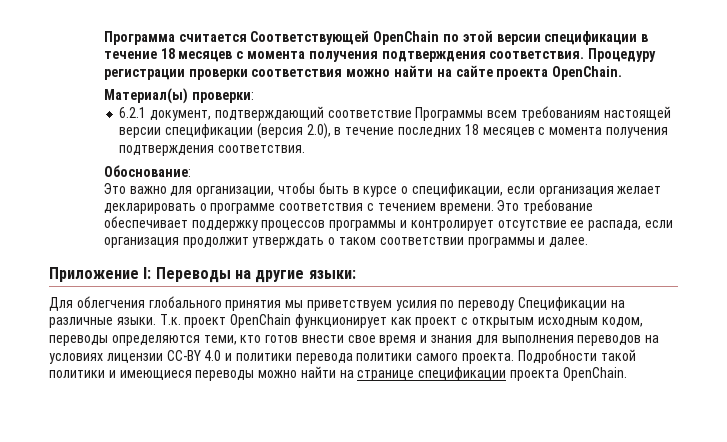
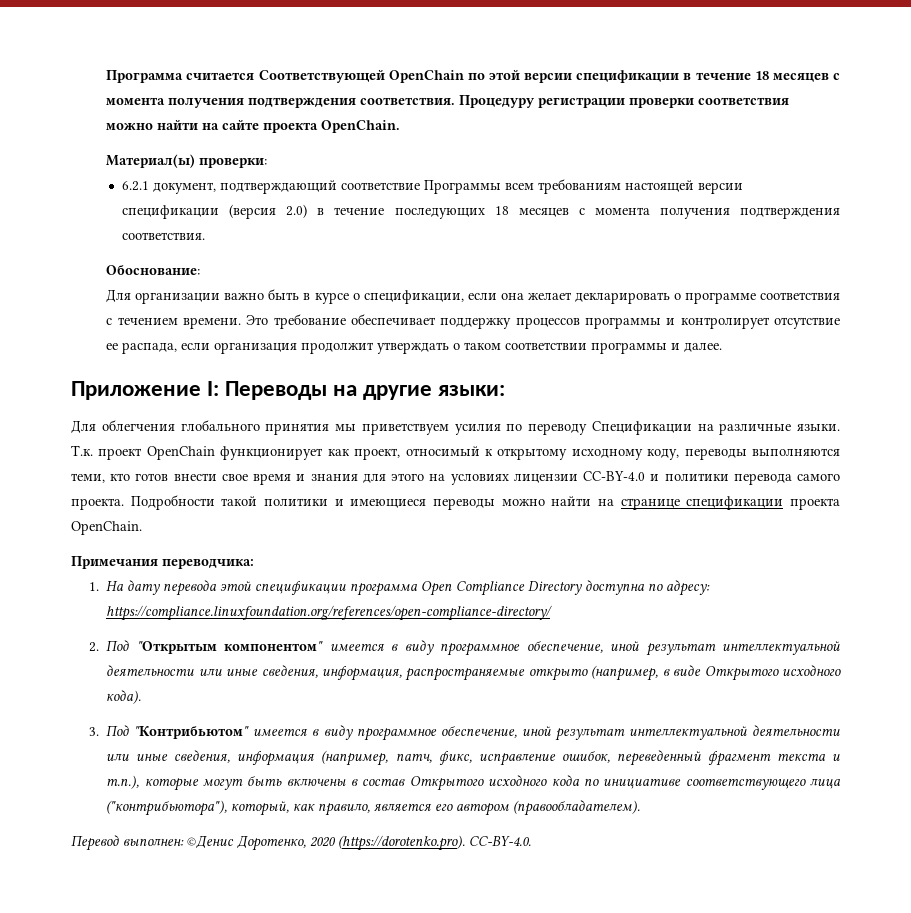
[306,123,462,139] 2.0), в течение последних -> [286,204,485,219] 2.0) в течение последующих
[103,182,316,197] Это важно для организации, чтобы -> [106,289,265,304] Для организации важно
[538,186,614,197] организация -> [500,293,524,300] она
[415,317,643,328] [49,335,200,346] проект с открытым исходным кодом, переводы определяются -> [354,446,840,460] проект, относимый к открытому исходному коду, переводы выполняются
[501,335,642,346] выполнения переводов -> [391,473,425,481] этого
[166,350,222,361] CC-BY 4.0 -> [583,471,646,481] CC-BY-4.0
[356,353,413,361] политики -> (792, 479) none
(627, 374) none -> [71,556,254,569] [88,580,711,596] [106,605,553,621] [88,640,840,656] [106,665,841,681] [106,690,142,704] [88,725,840,741] [106,750,840,766] [106,775,841,791] [106,800,641,816] [71,835,531,851] // Примечания переводчика: // 1. На дату перевода этой спецификации программа Open Compliance Directory доступна по адресу: https://compliance.linuxfoundation.org/references/open-compliance-directory/ // 2. Под "Открытым компонентом" имеется в виду программное обеспечение, иной результат интеллектуальной деятельности или иные сведения, информация, распространяемые открыто (например, в виде Открытого исходного кода). // 3. Под "Контрибьютом" имеется в виду программное обеспечение, иной результат интеллектуальной деятельности или иные сведения, информация (например, патч, фикс, исправление ошибок, переведенный фрагмент текста и т.п.), которые могут быть включены в состав Открытого исходного кода по инициативе соответствующего лица ("контрибьютора"), который, как правило, является его автором (правообладателем). // Перевод выполнен: ©Денис Доротенко, 2020 (https://dorotenko.pro). CC-BY-4.0.

